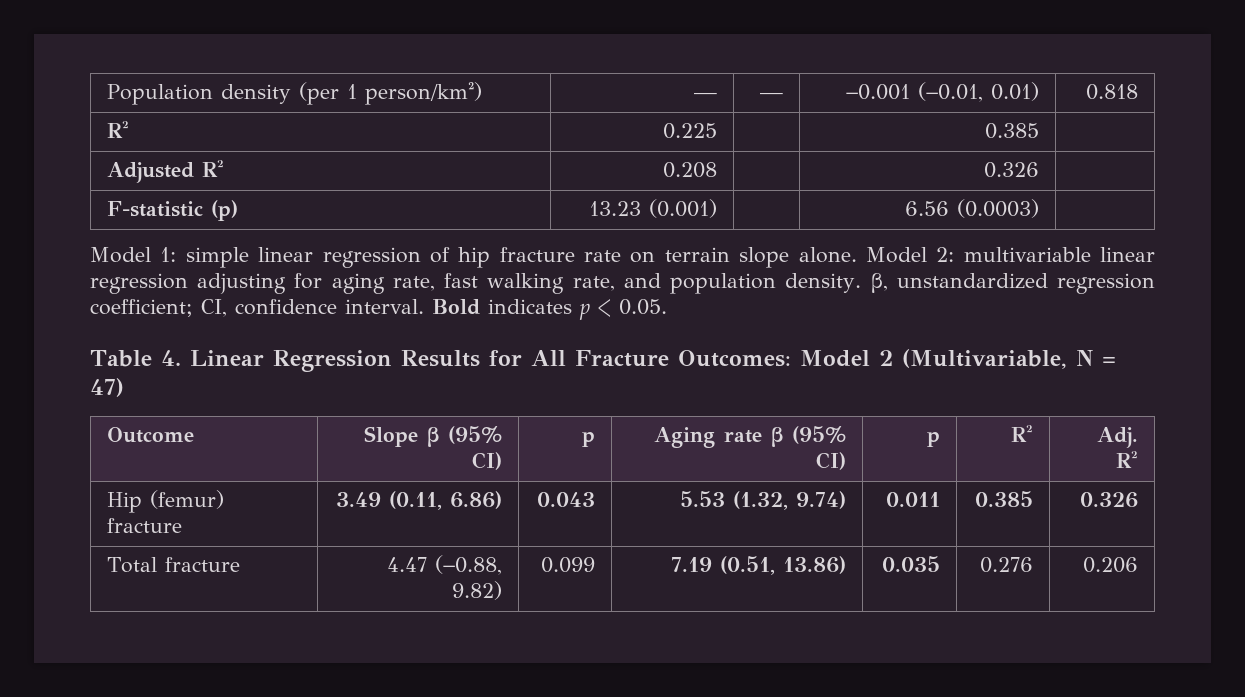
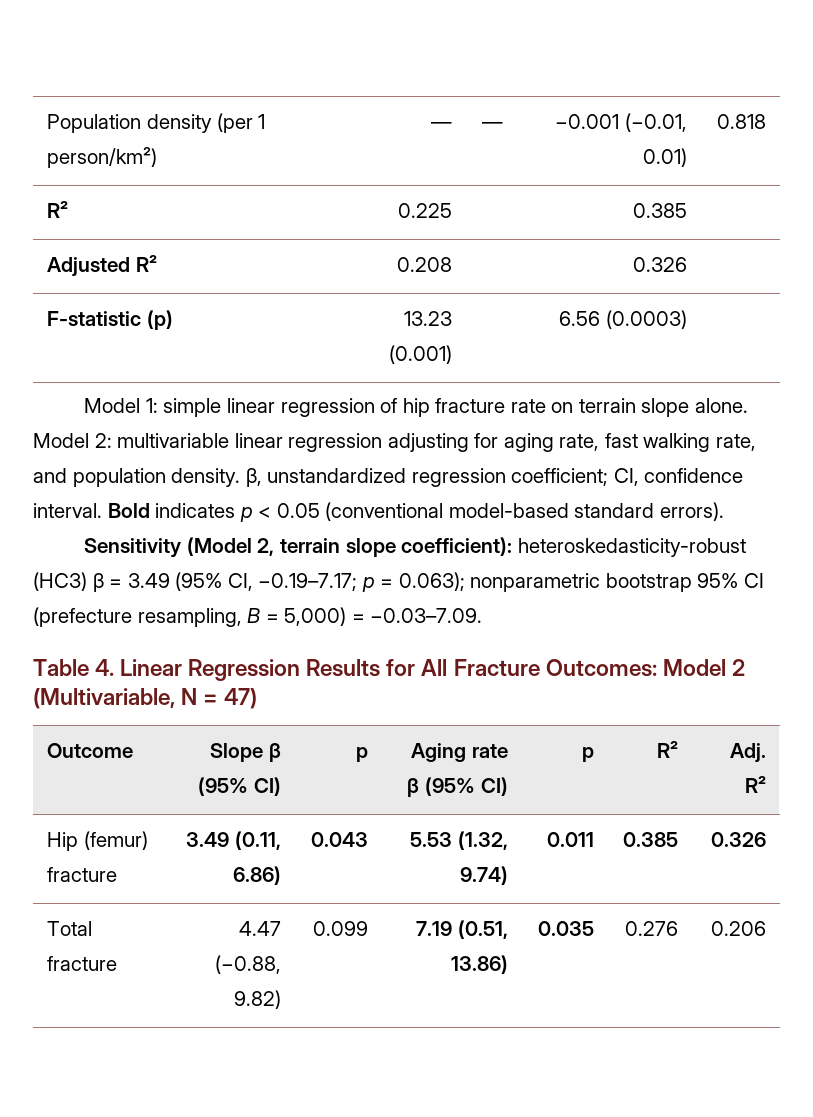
[619,299,667,315] 0.05. -> [276,502,724,521] [84,537,746,558] [33,572,764,592] [33,607,483,627] 0.05 (conventional model-based standard errors). // Sensitivity (Model 2, terrain slope coefficient): heteroskedasticity-robust (HC3) β = 3.49 (95% CI, −0.19–7.17; p = 0.063); nonparametric bootstrap 95% CI (prefecture resampling, B = 5,000) = −0.03–7.09.

